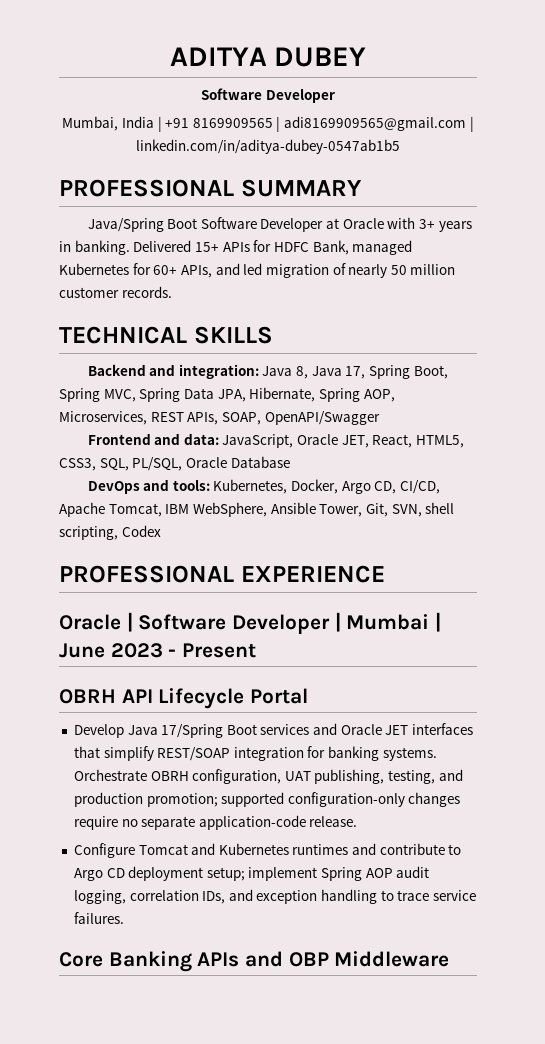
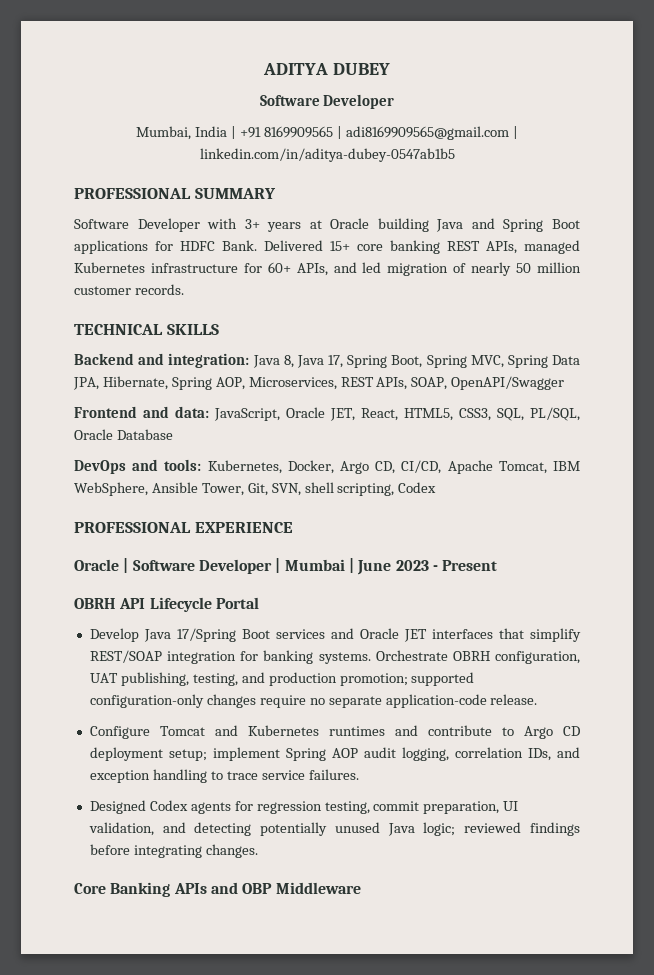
[87,217,472,232] [59,240,349,255] Java/Spring Boot Software Developer at Oracle with 3+ years in banking. Delivered 15+ APIs for HDFC Bank, -> [74,218,581,232] [74,240,517,254] Software Developer with 3+ years at Oracle building Java and Spring Boot applications for HDFC Bank. Delivered 15+ core banking REST APIs,
(129, 269) none -> [150,263,238,273] infrastructure
(124, 918) none -> [89,800,519,814] [88,822,581,836] [89,844,258,858] // Designed Codex agents for regression testing, commit preparation, UI validation, and detecting potentially unused Java logic; reviewed findings before integrating changes.

